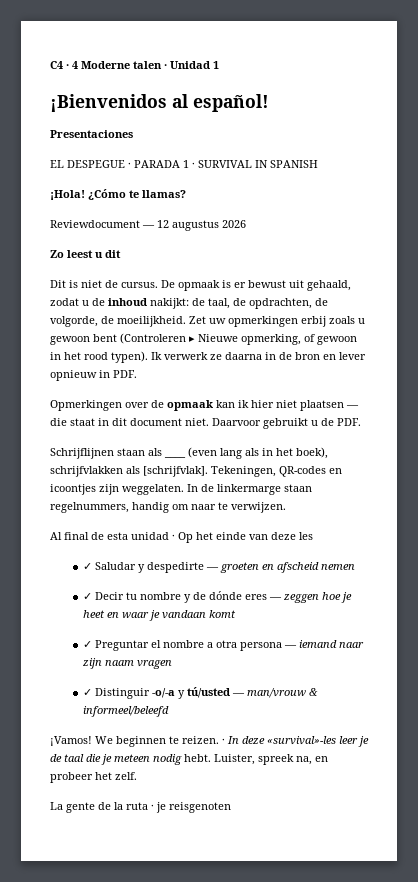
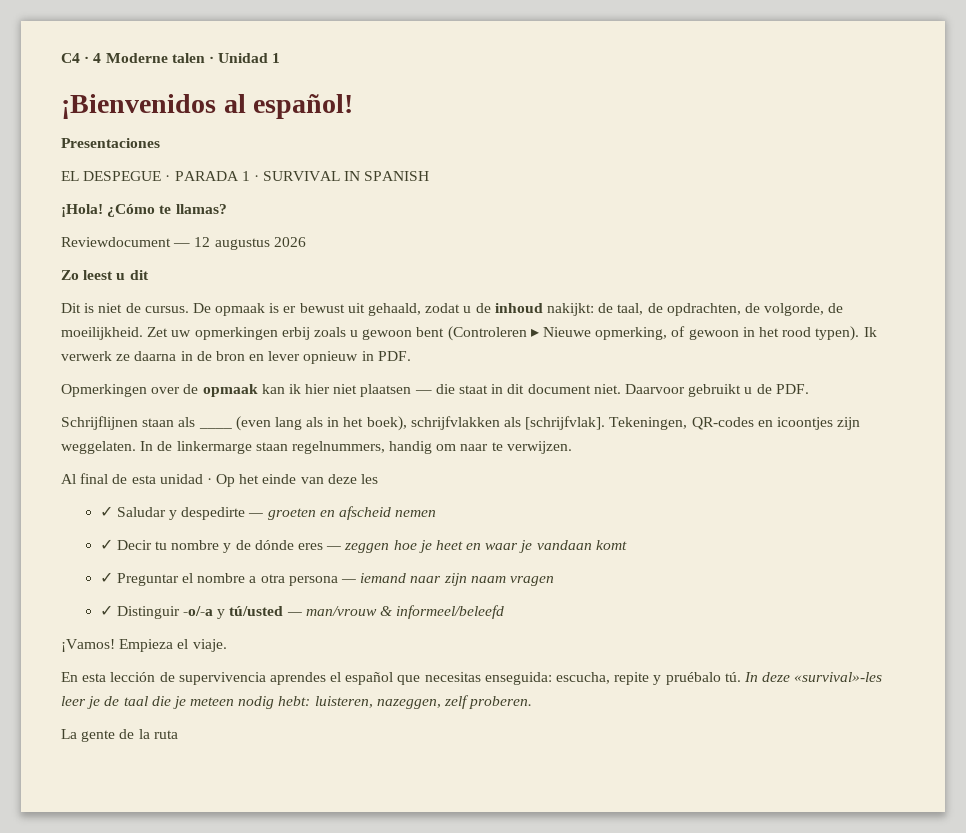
[95,736,225,747] We beginnen te reizen. · -> [119,639,227,652] [61,672,741,685] Empieza el viaje. // En esta lección de supervivencia aprendes el español que necesitas enseguida: escucha, repite y pruébalo tú.
[184,754,328,765] [50,772,137,783] hebt. Luister, spreek na, en probeer het zelf. -> [278,695,533,709] hebt: luisteren, nazeggen, zelf proberen.
[151,802,231,813] · je reisgenoten -> (178, 734) none

